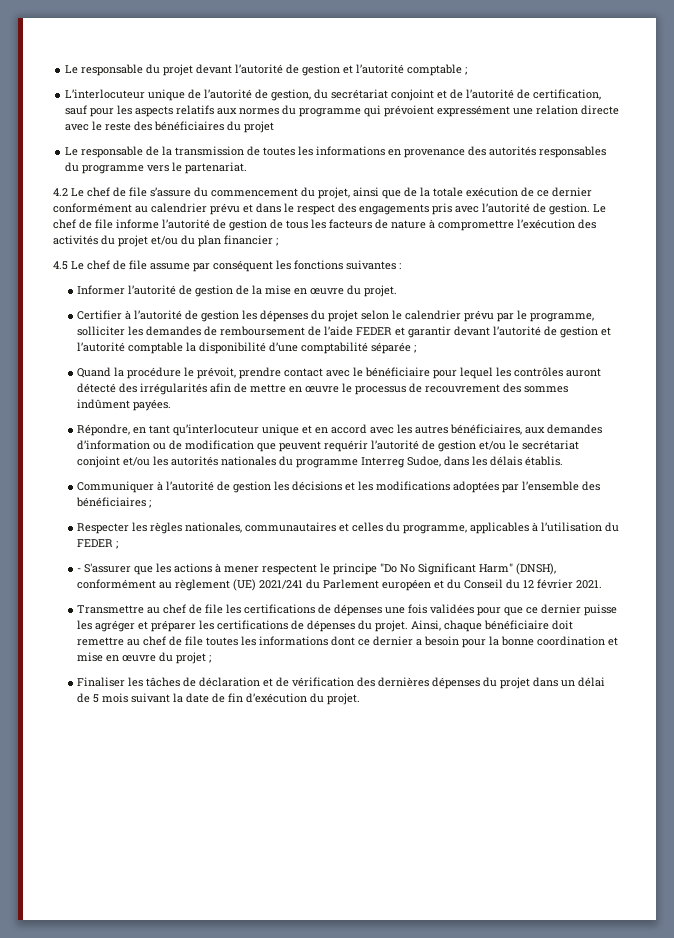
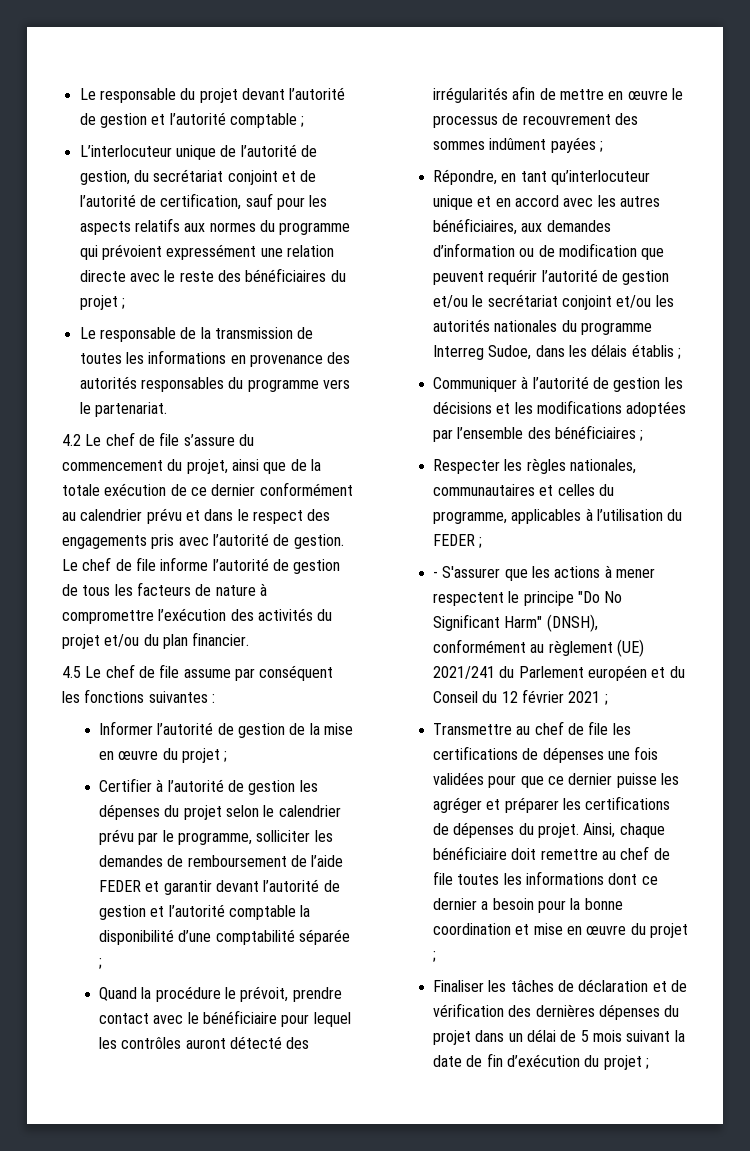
(275, 127) none -> [121,298,125,309] ;
[224,235,278,246] financier ; -> [192,632,250,646] financier.
[364,285,398,297] projet. -> [182,748,228,763] projet ;
[133,399,172,411] payées. -> [550,137,604,153] payées ;
[525,456,564,466] établis. -> [631,344,681,359] établis ;
[576,580,603,589] 2021. -> [568,691,608,705] 2021 ;
[327,693,361,705] projet. -> [603,1055,649,1070] projet ;

